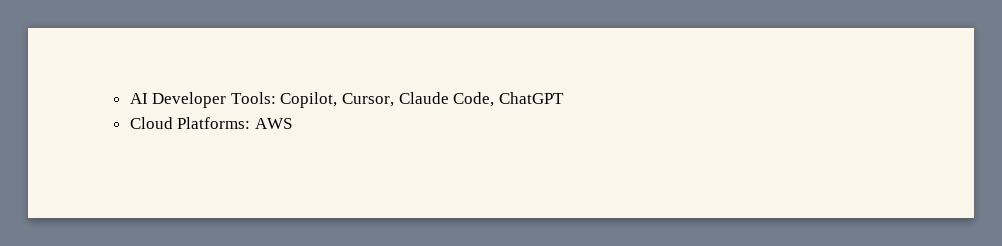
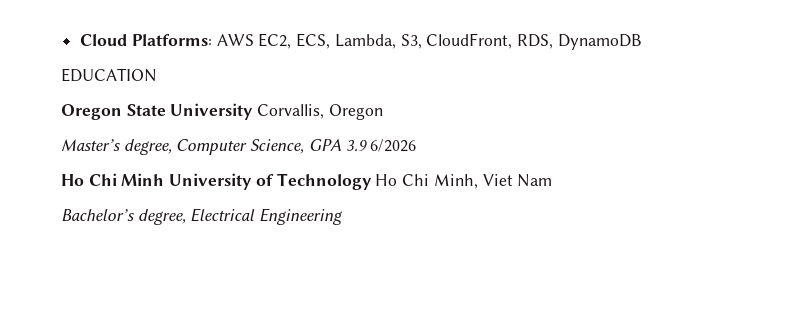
[129,92,564,108] [129,117,292,129] AI Developer Tools: Copilot, Cursor, Claude Code, ChatGPT // Cloud Platforms: AWS -> [80,33,642,50] [61,68,157,82] [61,103,383,120] [61,139,417,155] [61,173,553,190] [61,208,343,225] Cloud Platforms: AWS EC2, ECS, Lambda, S3, CloudFront, RDS, DynamoDB // EDUCATION // Oregon State University Corvallis, Oregon // Master’s degree, Computer Science, GPA 3.9 6/2026 // Ho Chi Minh University of Technology Ho Chi Minh, Viet Nam // Bachelor’s degree, Electrical Engineering

